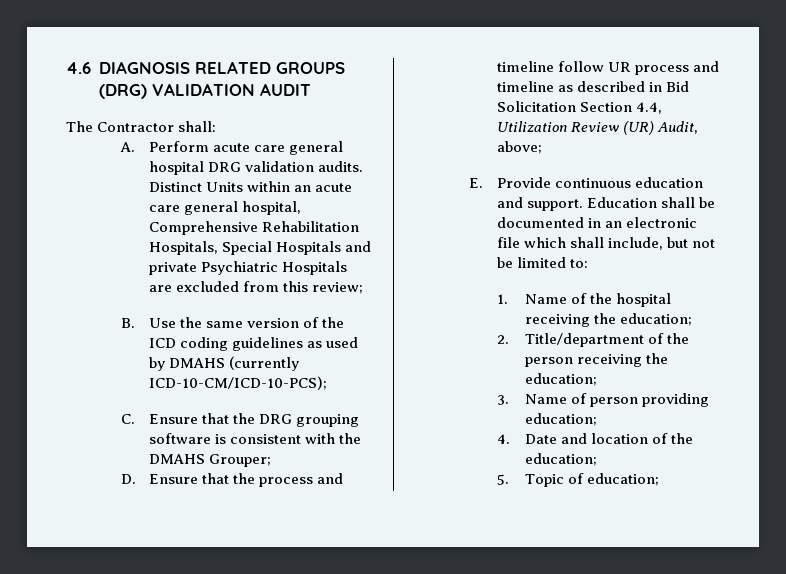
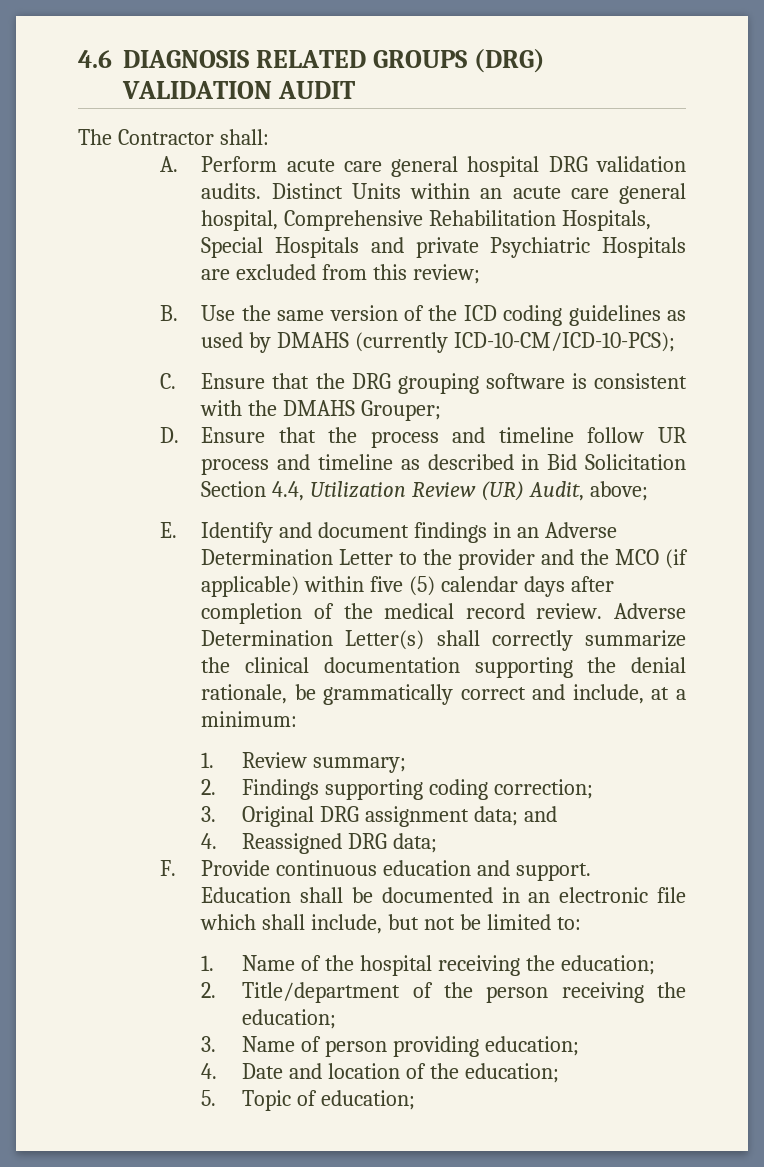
(484, 183) none -> [201,522,617,543] [201,549,688,570] [201,576,614,597] [201,603,687,624] [201,630,686,651] [201,657,686,678] [201,684,686,705] [201,711,298,727] [201,752,407,773] [201,779,594,800] [201,806,558,827] [201,833,438,854] [160,860,177,876] Identify and document findings in an Adverse Determination Letter to the provider and the MCO (if applicable) within five (5) calendar days after completion of the medical record review. Adverse Determination Letter(s) shall correctly summarize the clinical documentation supporting the denial rationale, be grammatically correct and include, at a minimum: // 1. Review summary; // 2. Findings supporting coding correction; // 3. Original DRG assignment data; and // 4. Reassigned DRG data; // F.

